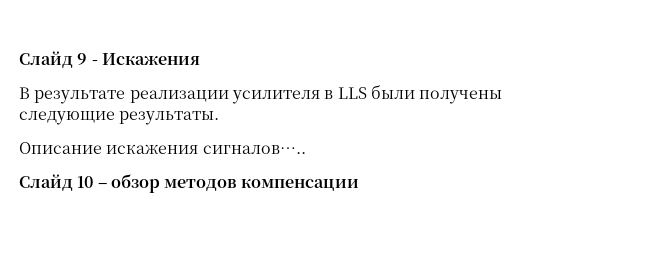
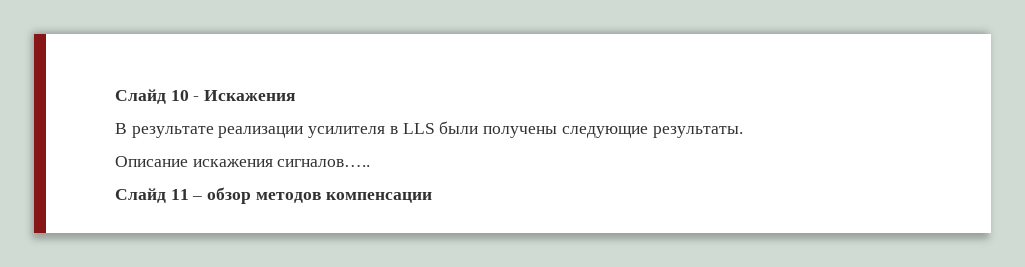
[19,51,88,68] Слайд 9 -> [115,89,189,104] Слайд 10
[77,176,94,188] 10 -> [170,189,189,200] 11

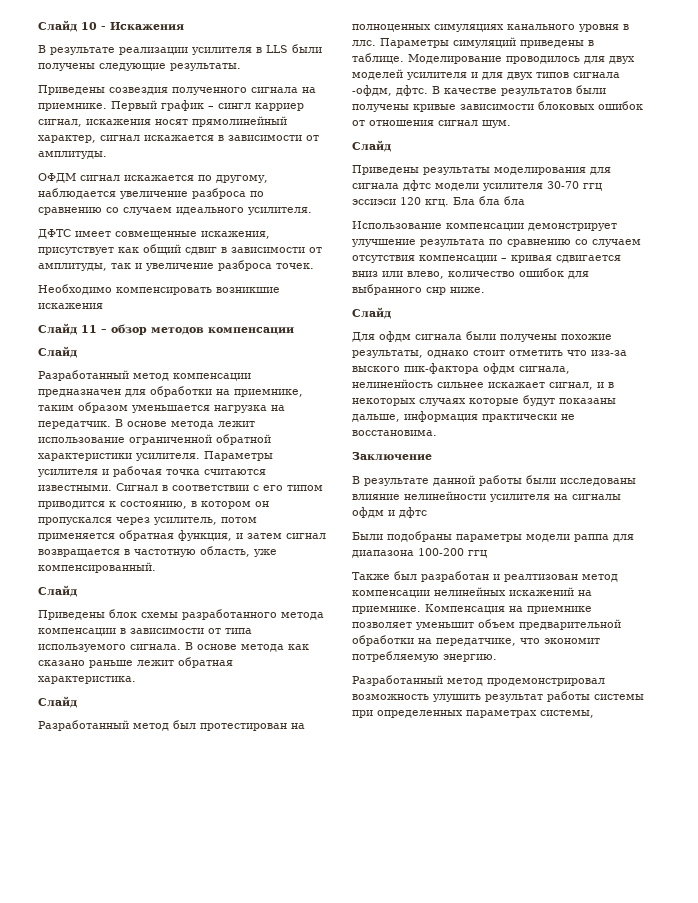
[115,156,371,167] Описание искажения сигналов….. -> [38,85,316,95] [38,100,304,111] [38,116,287,127] [38,135,319,143] [38,151,107,159] [38,173,268,183] [38,188,264,199] [38,207,312,215] [38,229,270,239] [38,244,322,255] [38,260,314,271] [38,284,280,295] [38,303,103,309] Приведены созвездия полученного сигнала на приемнике. Первый график – сингл карриер сигнал, искажения носят прямолинейный характер, сигнал искажается в зависимости от амплитуды. // ОФДМ сигнал искажается по другому, наблюдается увеличение разброса по сравнению со случаем идеального усилителя. // ДФТС имеет совмещенные искажения, присутствует как общий сдвиг в зависимости от амплитуды, так и увеличение разброса точек. // Необходимо компенсировать возникшие искажения
(432, 197) none -> [38,346,77,358] [38,370,251,381] [38,386,303,397] [38,402,285,413] [38,419,255,429] [38,434,271,445] [38,451,273,461] [38,466,266,477] [38,483,323,491] [38,501,269,509] [38,517,257,525] [38,530,326,541] [38,546,277,557] [38,562,156,573] [38,585,77,597] [38,609,324,620] [38,628,252,636] [38,642,309,652] [38,657,233,668] [38,676,136,684] [38,696,77,708] [38,720,305,731] [352,24,629,32] [352,37,594,48] [352,53,635,64] [352,69,620,80] [352,85,606,96] [352,101,643,112] [352,120,511,128] [352,140,391,152] [352,165,611,175] [352,180,602,191] [352,196,525,207] [352,221,617,231] [352,239,641,247] [352,255,621,263] [352,268,589,279] [352,284,485,295] [352,307,391,319] [352,331,612,342] [352,350,627,358] [352,363,570,374] [352,379,614,390] [352,395,616,406] [352,411,575,422] [352,430,437,436] [352,452,432,461] [352,475,636,486] [352,491,621,502] [352,507,427,518] [352,531,634,542] [352,548,487,558] [352,571,618,582] [352,587,592,598] [352,604,592,614] [352,619,621,630] [352,635,600,646] [352,651,497,662] [352,675,605,686] [352,691,644,702] [352,710,594,718] // Слайд // Разработанный метод компенсации предназначен для обработки на приемнике, таким образом уменьшается нагрузка на передатчик. В основе метода лежит использование ограниченной обратной характеристики усилителя. Параметры усилителя и рабочая точка считаются известными. Сигнал в соответствии с его типом приводится к состоянию, в котором он пропускался через усилитель, потом применяется обратная функция, и затем сигнал возвращается в частотную область, уже компенсированный. // Слайд // Приведены блок схемы разработанного метода компенсации в зависимости от типа используемого сигнала. В основе метода как сказано раньше лежит обратная характеристика. // Слайд // Разработанный метод был протестирован на полноценных симуляциях канального уровня в ллс. Параметры симуляций приведены в таблице. Моделирование проводилось для двух моделей усилителя и для двух типов сигнала -офдм, дфтс. В качестве результатов были получены кривые зависимости блоковых ошибок от отношения сигнал шум. // Слайд // Приведены результаты моделирования для сигнала дфтс модели усилителя 30-70 ггц эссиэси 120 кгц. Бла бла бла // Использование компенсации демонстрирует улучшение результата по сравнению со случаем отсутствия компенсации – кривая сдвигается вниз или влево, количество ошибок для выбранного снр ниже. // Слайд // Для офдм сигнала были получены похожие результаты, однако стоит отметить что изз-за выского пик-фактора офдм сигнала, нелиненйость сильнее искажает сигнал, и в некоторых случаях которые будут показаны дальше, информация практически не восстановима. // Заключение // В результате данной работы были исследованы влияние нелинейности усилителя на сигналы офдм и дфтс // Были подобраны параметры модели раппа для диапазона 100-200 ггц // Также был разработан и реалтизован метод компенсации нелинейных искажений на приемнике. Компенсация на приемнике позволяет уменьшит объем предварительной обработки на передатчике, что экономит потребляемую энергию. // Разработанный метод продемонстрировал возможность улушить результат работы системы при определенных параметрах системы,

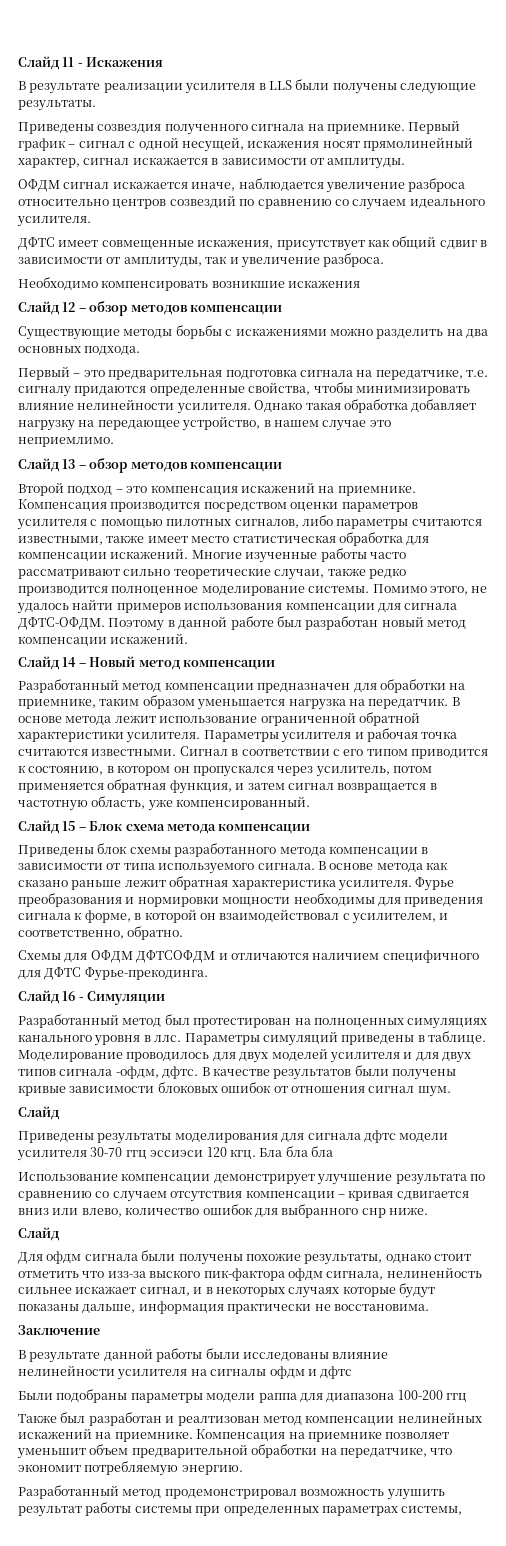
[38,20,97,32] Слайд 10 -> [18,56,75,70] Слайд 11
[218,103,304,111] [38,119,82,127] сингл карриер сигнал, -> [78,137,244,152] сигнал с одной несущей,
[198,175,268,183] по другому, -> [191,182,236,191] иначе,
(246, 193) none -> [18,195,236,209] относительно центров созвездий
[218,260,314,271] разброса точек. -> [323,253,385,267] разброса.
[81,324,294,335] [38,346,77,358] 11 – обзор методов компенсации // Слайд -> [62,300,282,316] [18,325,488,340] [18,346,141,356] [18,366,488,380] [18,382,470,397] [18,399,477,414] [18,416,391,431] [18,437,114,447] [18,457,282,473] [18,482,416,496] [18,499,418,512] [17,515,482,530] [18,532,430,546] [18,548,406,563] [18,568,406,580] [18,584,488,596] [17,599,458,614] [18,616,466,631] [18,633,189,647] [18,656,275,670] 12 – обзор методов компенсации // Существующие методы борьбы с искажениями можно разделить на два основных подхода. // Первый – это предварительная подготовка сигнала на передатчике, т.е. сигналу придаются определенные свойства, чтобы минимизировать влияние нелинейности усилителя. Однако такая обработка добавляет нагрузку на передающее устройство, в нашем случае это неприемлимо. // Слайд 13 – обзор методов компенсации // Второй подход – это компенсация искажений на приемнике. Компенсация производится посредством оценки параметров усилителя с помощью пилотных сигналов, либо параметры считаются известными, также имеет место статистическая обработка для компенсации искажений. Многие изученные работы часто рассматривают сильно теоретические случаи, также редко производится полноценное моделирование системы. Помимо этого, не удалось найти примеров использования компенсации для сигнала ДФТС-ОФДМ. Поэтому в данной работе был разработан новый метод компенсации искажений. // Слайд 14 – Новый метод компенсации
(77, 591) none -> [62,821,311,834] 15 – Блок схема метода компенсации
[38,676,136,684] [38,696,77,708] характеристика. // Слайд -> [231,877,455,891] [18,893,484,907] [18,909,449,924] [18,926,184,940] [18,950,479,963] [18,967,208,981] [18,990,166,1005] характеристика усилителя. Фурье преобразования и нормировки мощности необходимы для приведения сигнала к форме, в которой он взаимодействовал с усилителем, и соответственно, обратно. // Схемы для ОФДМ ДФТСОФДМ и отличаются наличием специфичного для ДФТС Фурье-прекодинга. // Слайд 16 - Симуляции

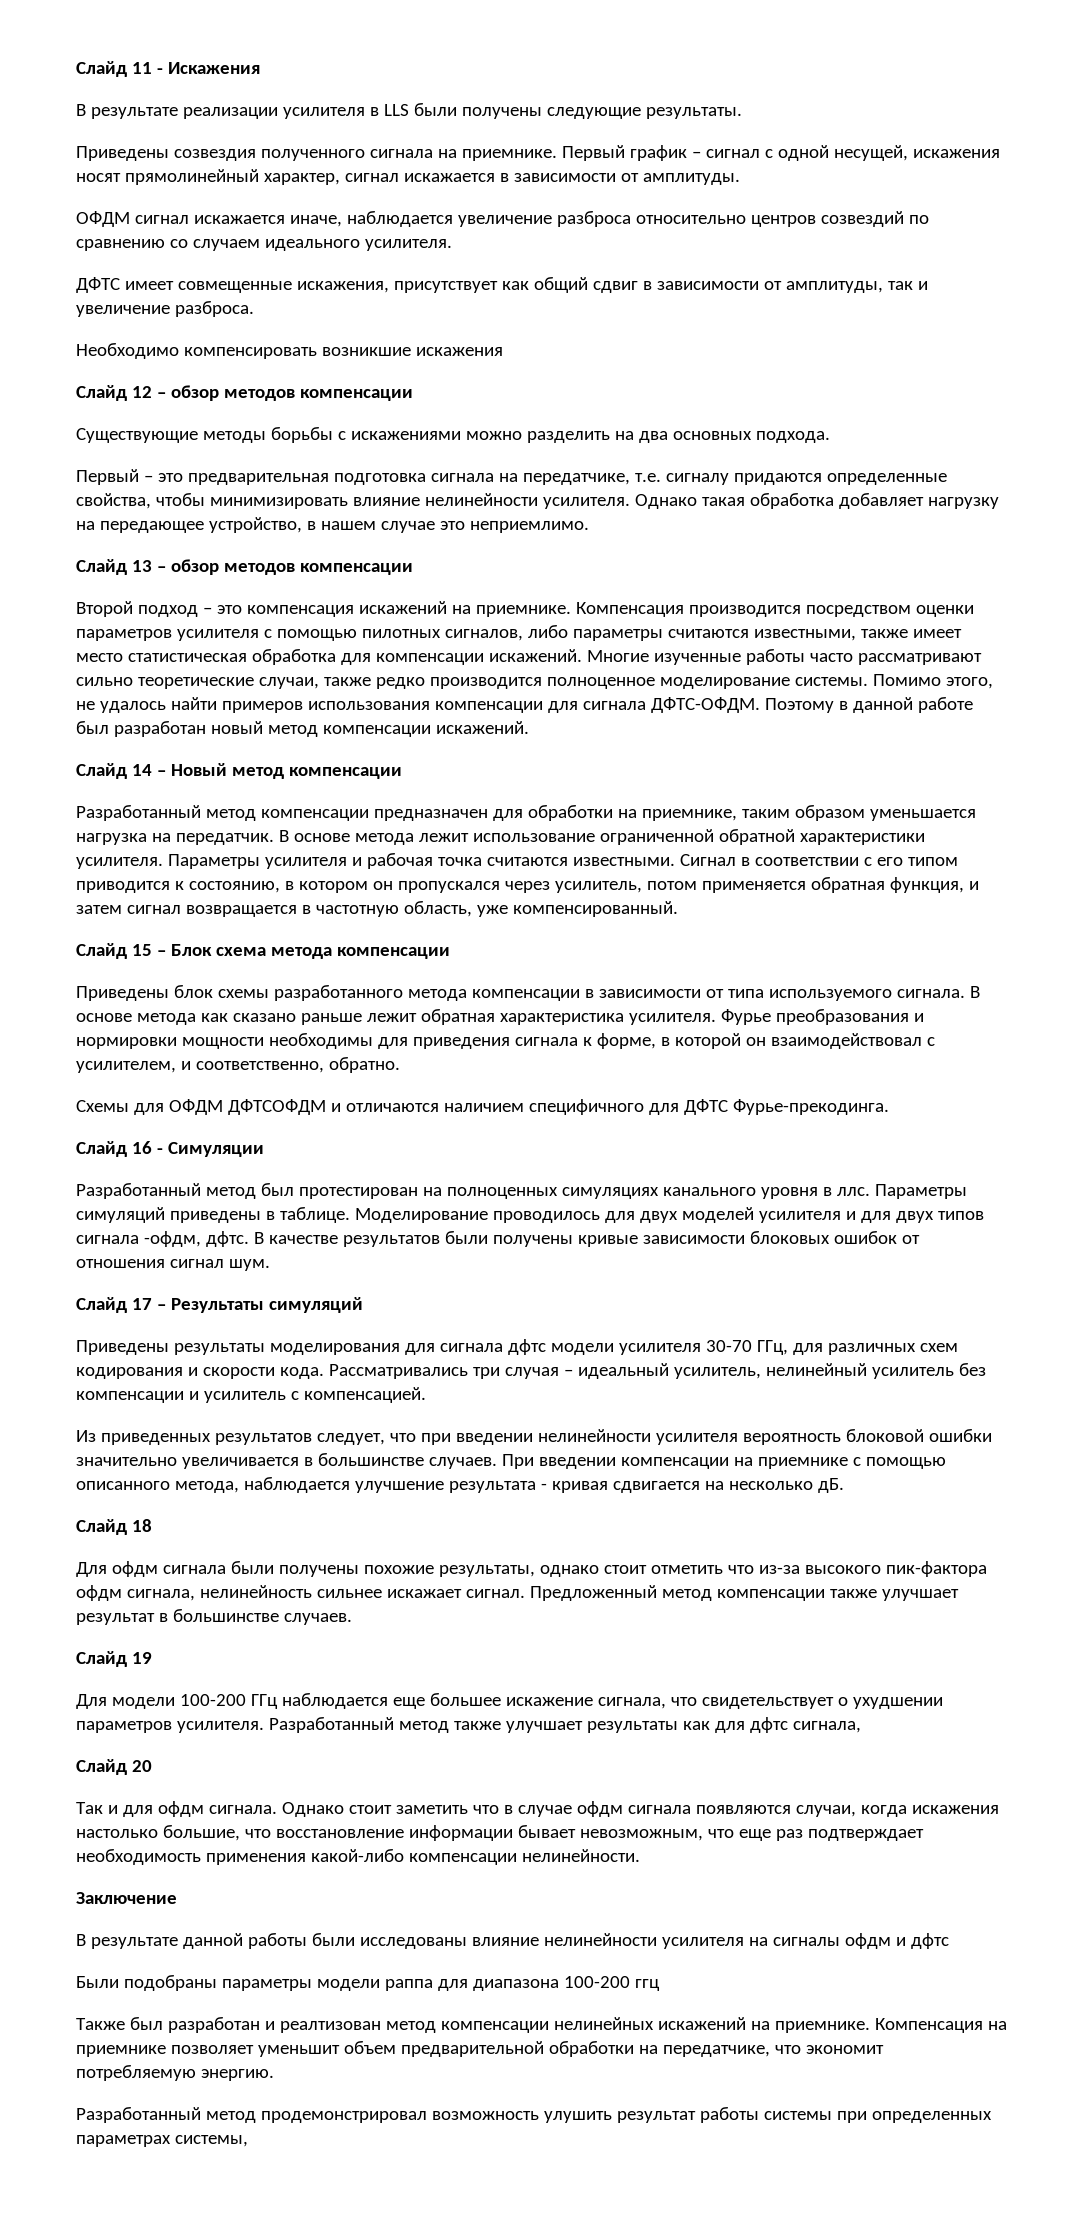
(59, 1113) none -> [131,1297,363,1313] 17 – Результаты симуляций
[125,1146,333,1160] [18,1172,485,1185] [18,1190,469,1202] [18,1204,428,1218] [18,1227,59,1241] ггц эссиэси 120 кгц. Бла бла бла // Использование компенсации демонстрирует улучшение результата по сравнению со случаем отсутствия компенсации – кривая сдвигается вниз или влево, количество ошибок для выбранного снр ниже. // Слайд -> [756,1340,958,1355] [76,1363,986,1379] [76,1387,426,1403] [76,1429,992,1445] [76,1453,946,1469] [76,1477,844,1493] [76,1519,152,1535] ГГц, для различных схем кодирования и скорости кода. Рассматривались три случая – идеальный усилитель, нелинейный усилитель без компенсации и усилитель с компенсацией. // Из приведенных результатов следует, что при введении нелинейности усилителя вероятность блоковой ошибки значительно увеличивается в большинстве случаев. При введении компенсации на приемнике с помощью описанного метода, наблюдается улучшение результата - кривая сдвигается на несколько дБ. // Слайд 18
[107,1270,201,1278] изз-за выского -> [758,1565,881,1574] из-за высокого
[386,1267,482,1278] нелиненйость -> [199,1585,312,1598] нелинейность
[139,1283,435,1298] [18,1301,429,1314] сигнал, и в некоторых случаях которые будут показаны дальше, информация практически не восстановима. -> [465,1585,959,1601] [76,1609,352,1625] [76,1651,152,1667] [76,1693,943,1709] [76,1717,861,1733] [76,1759,152,1775] [76,1801,999,1817] [76,1825,924,1841] [76,1849,640,1865] сигнал. Предложенный метод компенсации также улучшает результат в большинстве случаев. // Слайд 19 // Для модели 100-200 ГГц наблюдается еще большее искажение сигнала, что свидетельствует о ухудшении параметров усилителя. Разработанный метод также улучшает результаты как для дфтс сигнала, // Слайд 20 // Так и для офдм сигнала. Однако стоит заметить что в случае офдм сигнала появляются случаи, когда искажения настолько большие, что восстановление информации бывает невозможным, что еще раз подтверждает необходимость применения какой-либо компенсации нелинейности.

